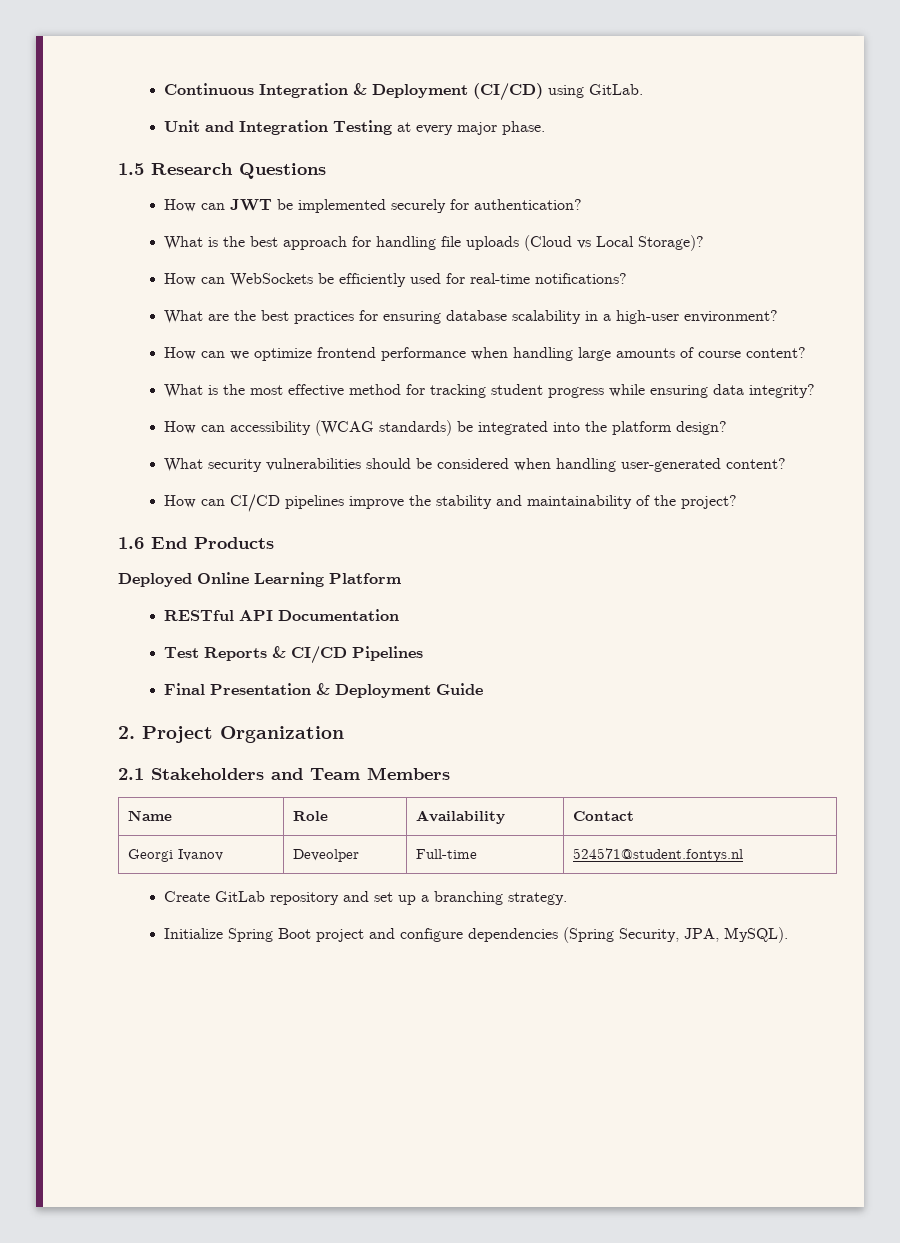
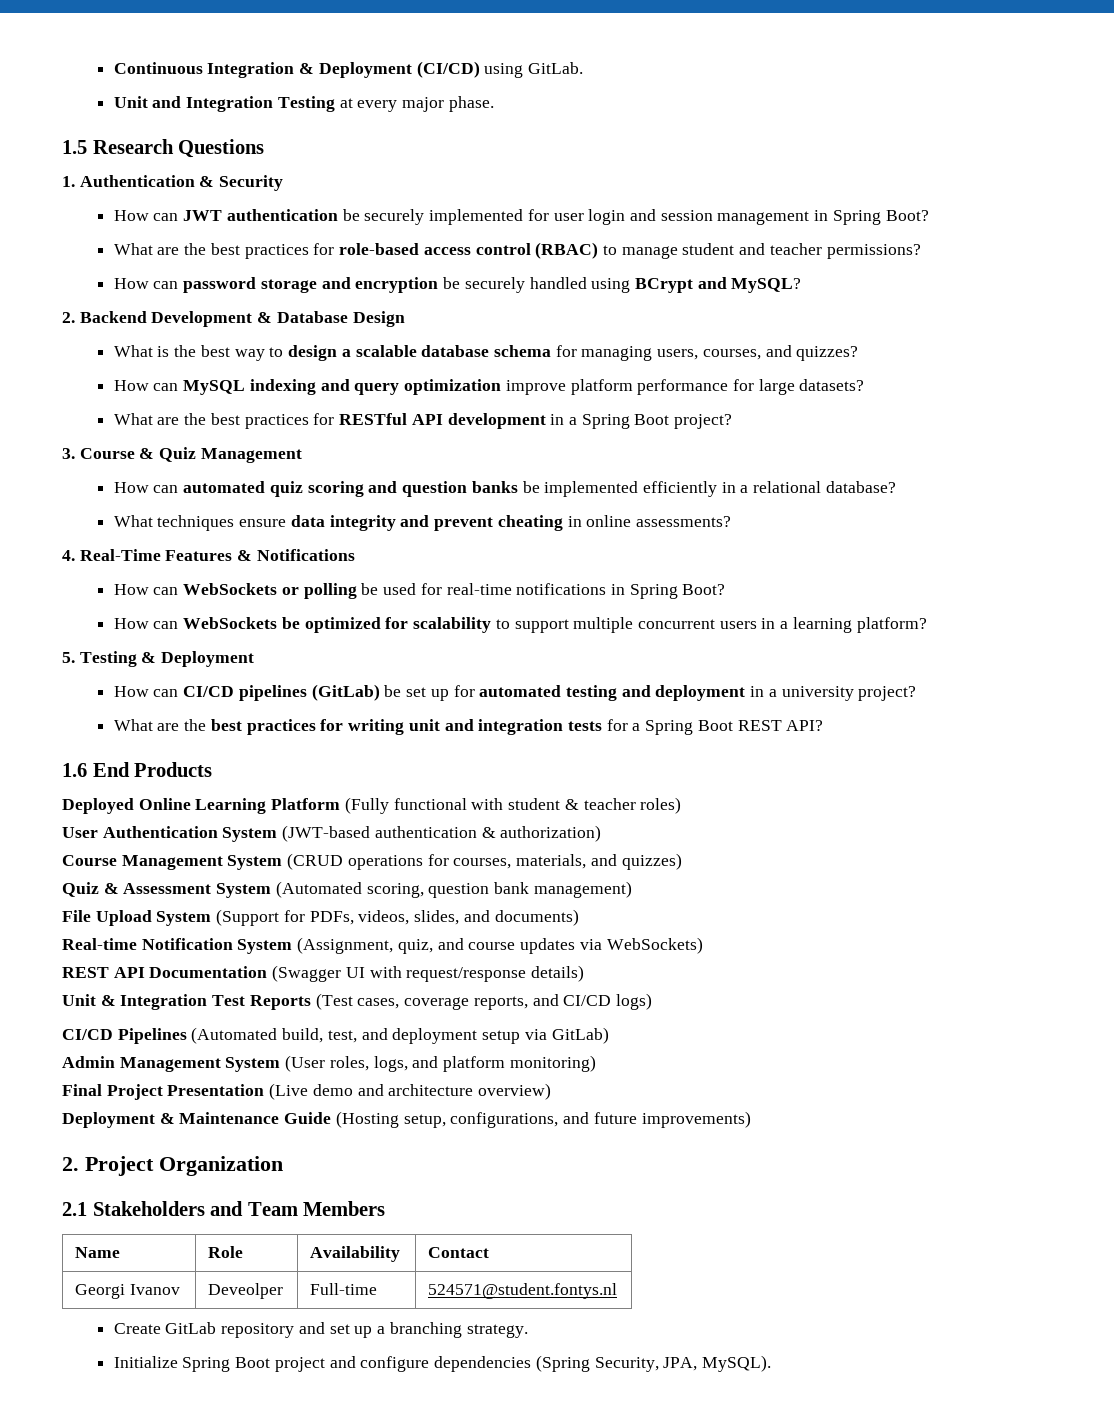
(326, 171) none -> [62,175,284,191] // 1. Authentication & Security
[277,199,583,213] [164,235,705,251] [164,273,628,287] [164,310,779,324] [164,347,807,361] [164,384,816,398] [164,420,728,436] [164,458,787,472] [164,494,738,512] be implemented securely for authentication? // What is the best approach for handling file uploads (Cloud vs Local Storage)? // How can WebSockets be efficiently used for real-time notifications? // What are the best practices for ensuring database scalability in a high-user environment? // How can we optimize frontend performance when handling large amounts of course content? // What is the most effective method for tracking student progress while ensuring data integrity? // How can accessibility (WCAG standards) be integrated into the platform design? // What security vulnerabilities should be considered when handling user-generated content? // How can CI/CD pipelines improve the stability and maintainability of the project? -> [226,209,929,225] [113,242,921,259] [113,277,802,293] [62,311,405,327] [113,345,859,361] [113,379,865,395] [113,413,733,429] [62,447,302,463] [113,481,896,497] [113,515,731,531] [62,549,355,561] [113,583,726,599] [113,617,927,633] [62,651,255,667] [113,684,917,701] [113,719,824,735] authentication be securely implemented for user login and session management in Spring Boot? // What are the best practices for role-based access control (RBAC) to manage student and teacher permissions? // How can password storage and encryption be securely handled using BCrypt and MySQL? // 2. Backend Development & Database Design // What is the best way to design a scalable database schema for managing users, courses, and quizzes? // How can MySQL indexing and query optimization improve platform performance for large datasets? // What are the best practices for RESTful API development in a Spring Boot project? // 3. Course & Quiz Management // How can automated quiz scoring and question banks be implemented efficiently in a relational database? // What techniques ensure data integrity and prevent cheating in online assessments? // 4. Real-Time Features & Notifications // How can WebSockets or polling be used for real-time notifications in Spring Boot? // How can WebSockets be optimized for scalability to support multiple concurrent users in a learning platform? // 5. Testing & Deployment // How can CI/CD pipelines (GitLab) be set up for automated testing and deployment in a university project? // What are the best practices for writing unit and integration tests for a Spring Boot REST API?
[164,609,400,621] [164,646,424,664] [164,683,484,698] // RESTful API Documentation // Test Reports & CI/CD Pipelines // Final Presentation & Deployment Guide -> [344,797,682,814] [62,825,602,842] [62,853,682,870] [62,881,632,898] [62,909,579,926] [62,937,703,954] [62,965,585,982] [62,993,652,1010] [62,1027,609,1044] [62,1055,596,1072] [62,1083,552,1100] [62,1111,751,1128] (Fully functional with student & teacher roles) // User Authentication System (JWT-based authentication & authorization) // Course Management System (CRUD operations for courses, materials, and quizzes) // Quiz & Assessment System (Automated scoring, question bank management) // File Upload System (Support for PDFs, videos, slides, and documents) // Real-time Notification System (Assignment, quiz, and course updates via WebSockets) // REST API Documentation (Swagger UI with request/response details) // Unit & Integration Test Reports (Test cases, coverage reports, and CI/CD logs) // CI/CD Pipelines (Automated build, test, and deployment setup via GitLab) // Admin Management System (User roles, logs, and platform monitoring) // Final Project Presentation (Live demo and architecture overview) // Deployment & Maintenance Guide (Hosting setup, configurations, and future improvements)

